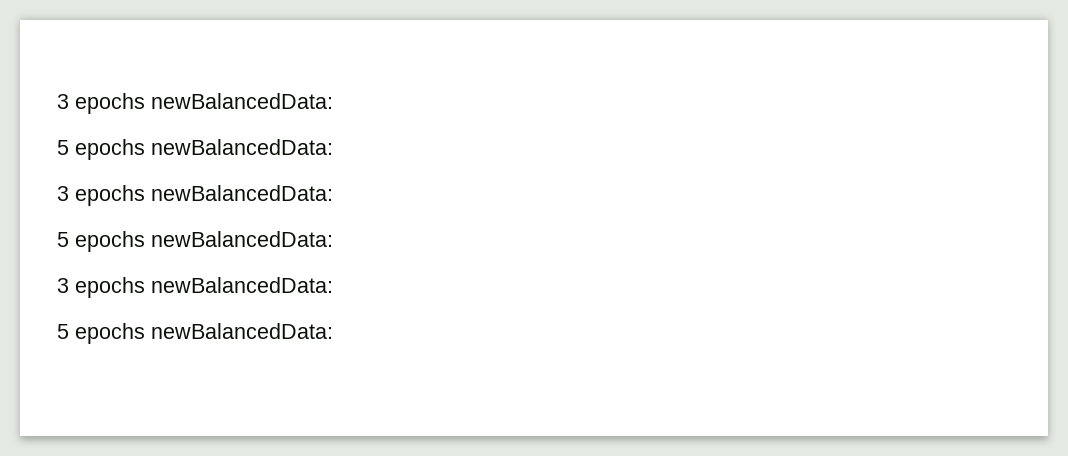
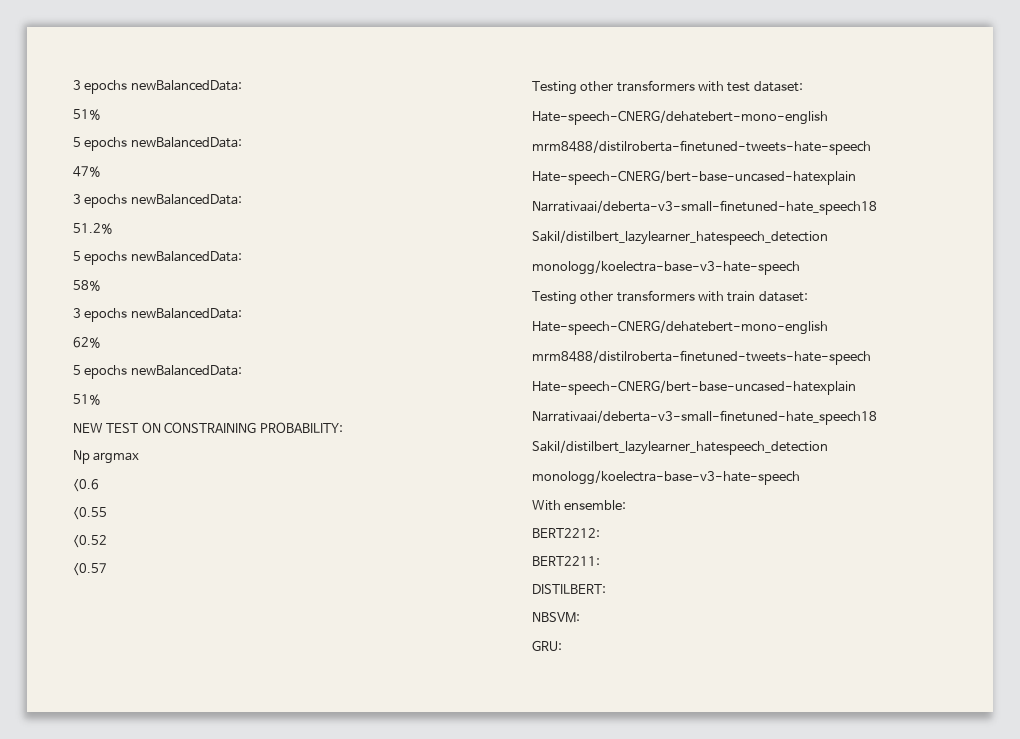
[57,93,333,114] [57,139,333,160] [57,185,333,206] [57,231,333,252] [57,277,333,298] [57,323,333,344] 3 epochs newBalancedData: // 5 epochs newBalancedData: // 3 epochs newBalancedData: // 5 epochs newBalancedData: // 3 epochs newBalancedData: // 5 epochs newBalancedData: -> [73,80,242,94] [73,109,101,120] [73,137,242,151] [73,166,101,177] [73,194,242,208] [73,223,113,234] [73,251,242,265] [73,280,101,291] [73,308,242,322] [73,337,101,348] [73,365,242,379] [73,394,101,405] [73,422,343,433] [73,450,140,464] [73,479,99,492] [73,507,107,520] [73,535,107,548] [73,563,107,576] [532,80,803,95] [532,110,828,125] [532,140,871,155] [532,170,856,185] [532,200,877,215] [532,230,828,245] [532,260,800,275] [532,290,808,305] [532,320,828,335] [532,350,871,365] [532,380,856,395] [532,410,877,425] [532,440,828,455] [532,470,800,485] [532,500,627,511] [532,528,600,538] [532,556,600,566] [532,584,606,594] [532,612,580,623] [532,640,562,651] 3 epochs newBalancedData: // 51% // 5 epochs newBalancedData: // 47% // 3 epochs newBalancedData: // 51.2% // 5 epochs newBalancedData: // 58% // 3 epochs newBalancedData: // 62% // 5 epochs newBalancedData: // 51% // NEW TEST ON CONSTRAINING PROBABILITY: // Np argmax // <0.6 // <0.55 // <0.52 // <0.57 // Testing other transformers with test dataset: // Hate-speech-CNERG/dehatebert-mono-english // mrm8488/distilroberta-finetuned-tweets-hate-speech // Hate-speech-CNERG/bert-base-uncased-hatexplain // Narrativaai/deberta-v3-small-finetuned-hate_speech18 // Sakil/distilbert_lazylearner_hatespeech_detection // monologg/koelectra-base-v3-hate-speech // Testing other transformers with train dataset: // Hate-speech-CNERG/dehatebert-mono-english // mrm8488/distilroberta-finetuned-tweets-hate-speech // Hate-speech-CNERG/bert-base-uncased-hatexplain // Narrativaai/deberta-v3-small-finetuned-hate_speech18 // Sakil/distilbert_lazylearner_hatespeech_detection // monologg/koelectra-base-v3-hate-speech // With ensemble: // BERT2212: // BERT2211: // DISTILBERT: // NBSVM: // GRU:

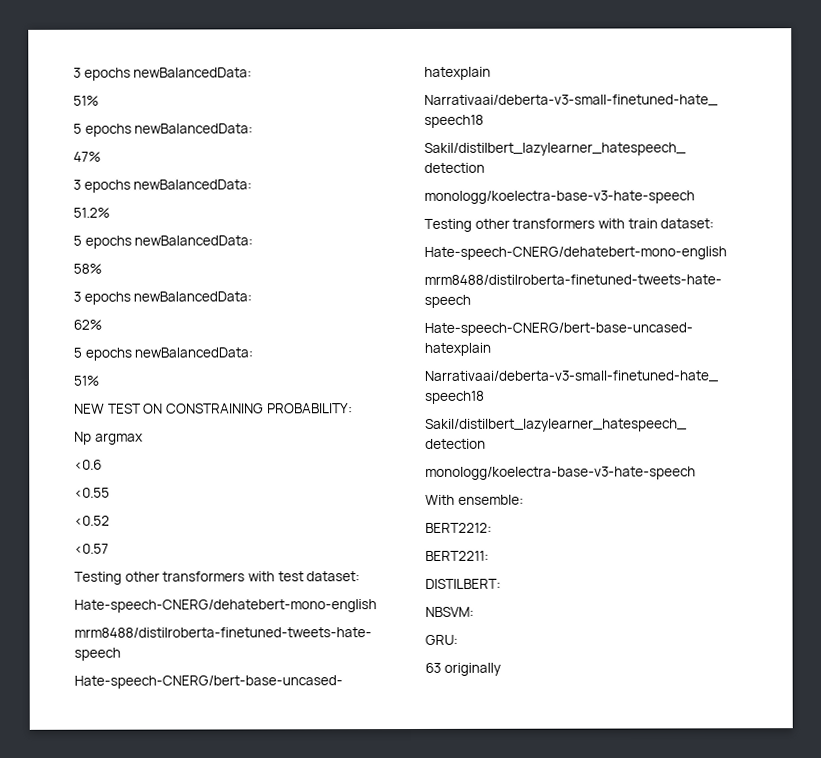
(562, 645) none -> [425,662,501,676] // 63 originally

